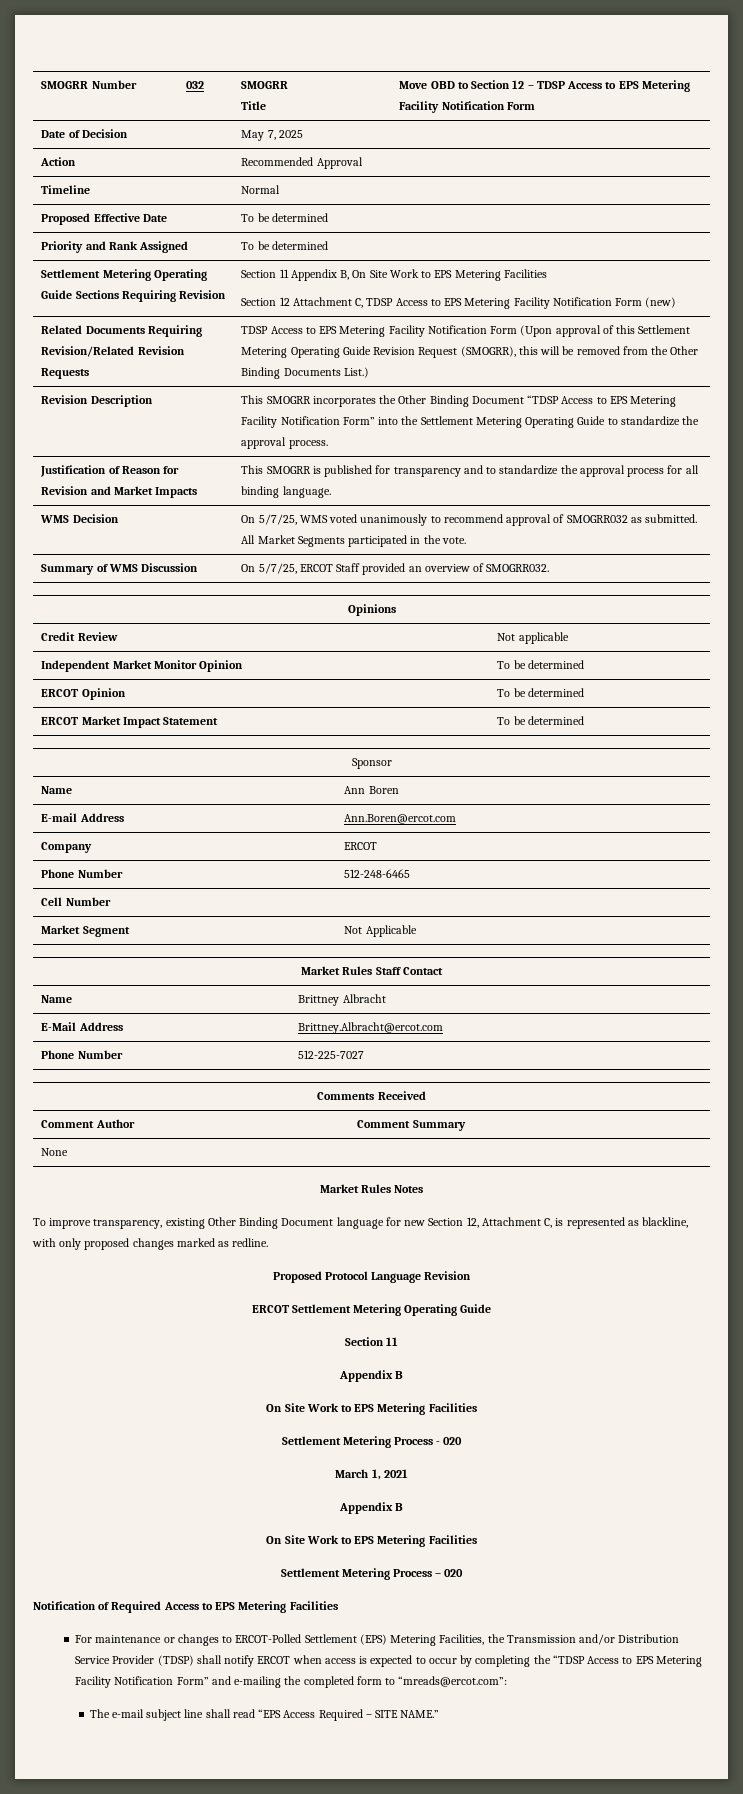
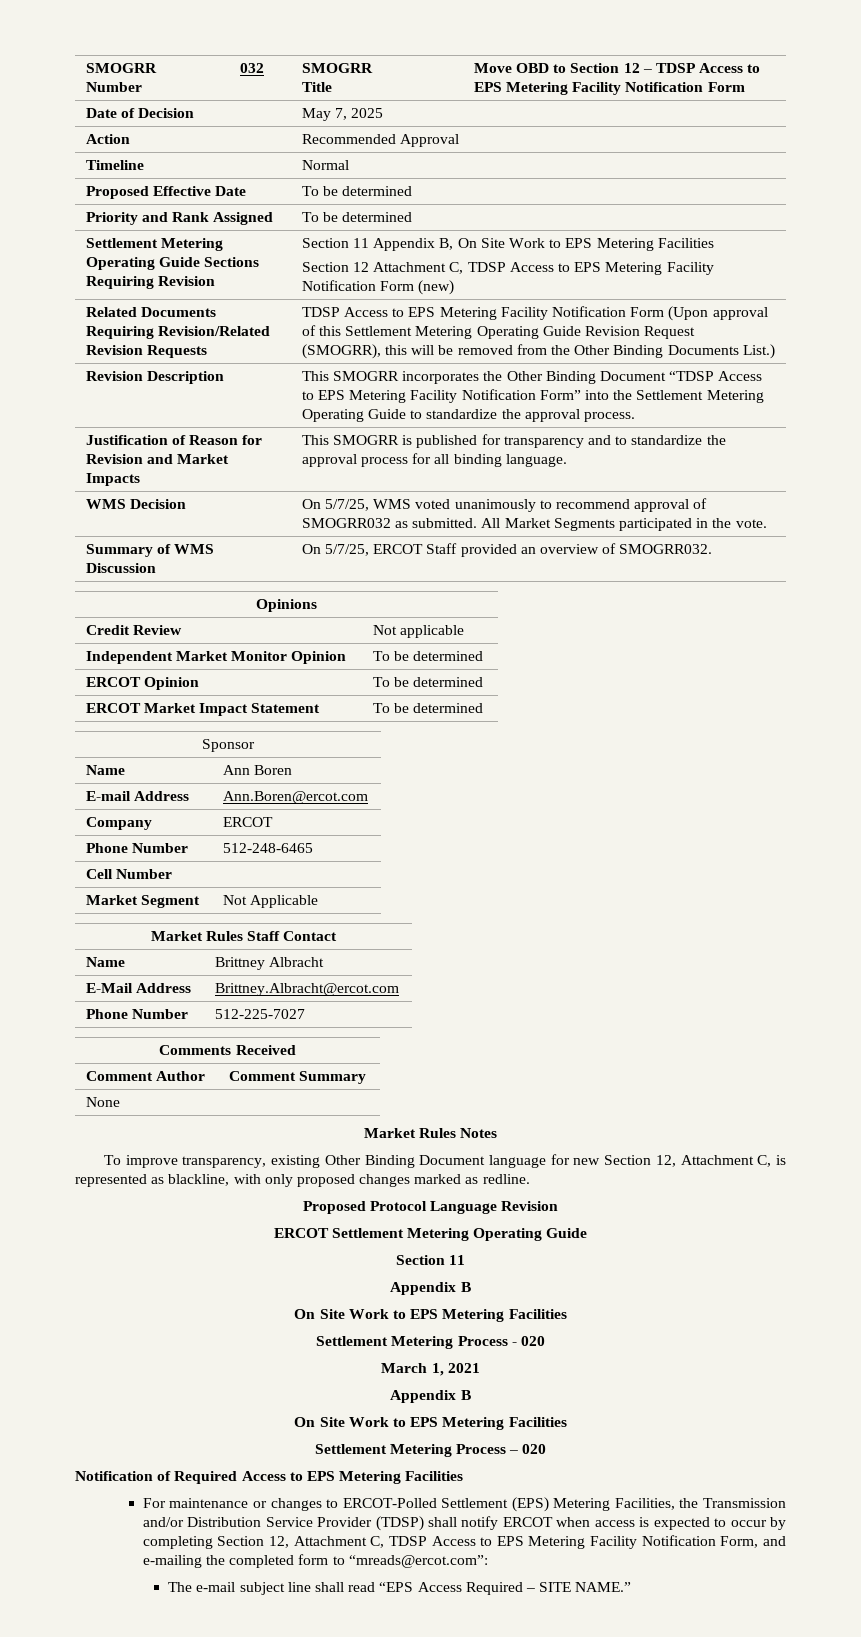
[533,1655,702,1667] [75,1676,209,1688] the “TDSP Access to EPS Metering Facility Notification Form” -> [217,1535,759,1549] Section 12, Attachment C, TDSP Access to EPS Metering Facility Notification Form,

